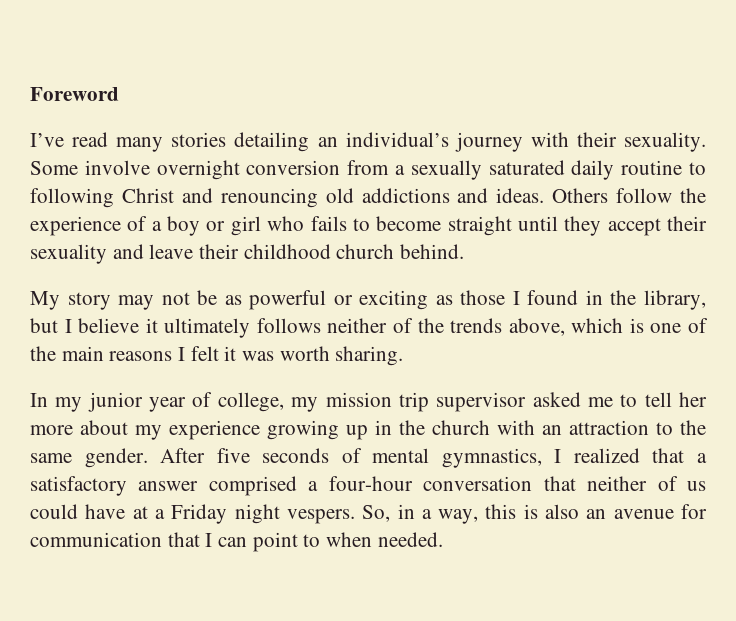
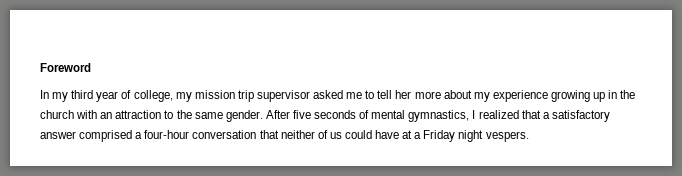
[30,132,707,152] [30,160,706,180] [30,188,706,208] [30,216,707,236] [30,244,465,264] [30,290,706,310] [30,318,708,338] [30,346,404,366] // I’ve read many stories detailing an individual’s journey with their sexuality. Some involve overnight conversion from a sexually saturated daily routine to following Christ and renouncing old addictions and ideas. Others follow the experience of a boy or girl who fails to become straight until they accept their sexuality and leave their childhood church behind. // My story may not be as powerful or exciting as those I found in the library, but I believe it ultimately follows neither of the trends above, which is one of the main reasons I felt it was worth sharing. -> (91, 67) none
[87,392,143,412] junior -> [71,90,94,99] third
[362,504,707,524] [30,532,443,552] So, in a way, this is also an avenue for communication that I can point to when needed. -> (529, 136) none

